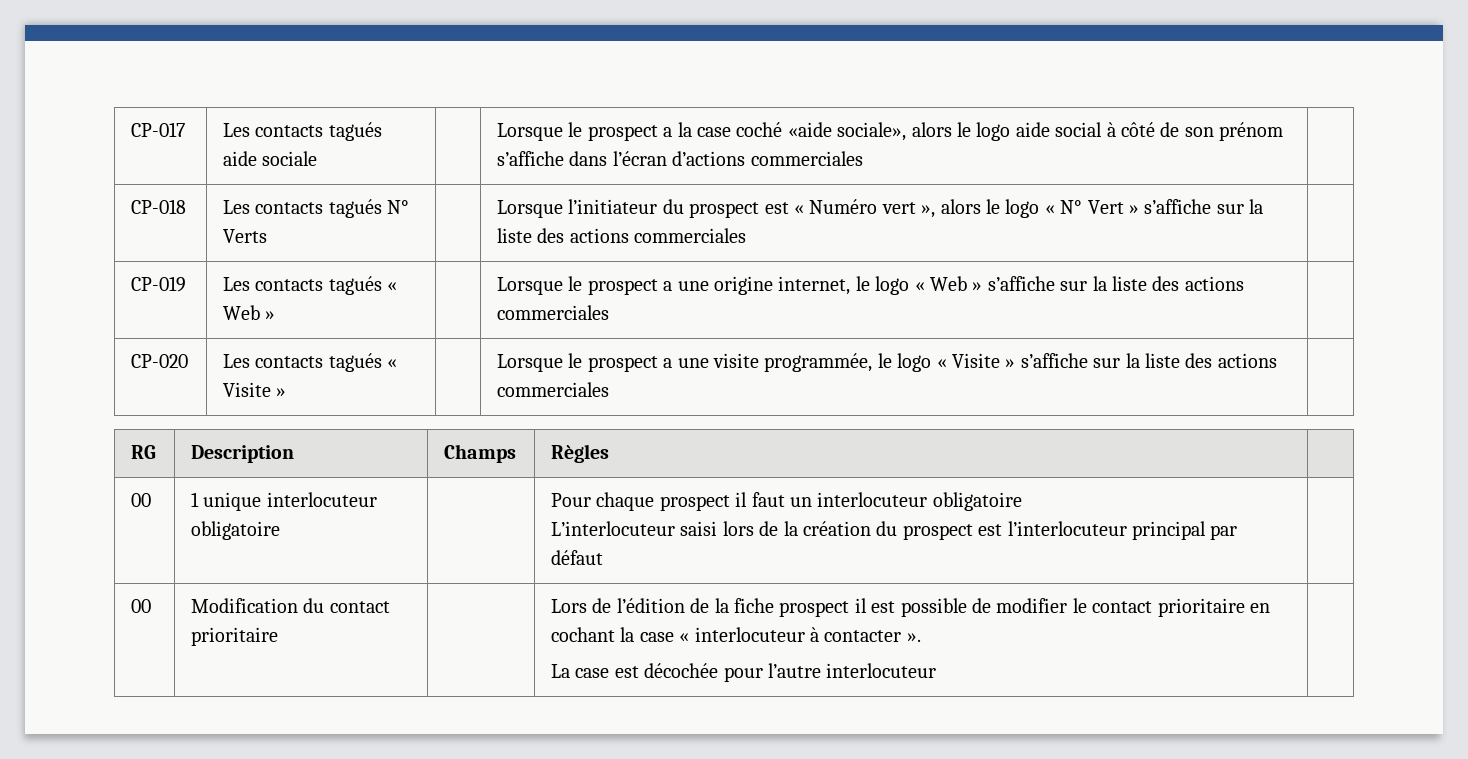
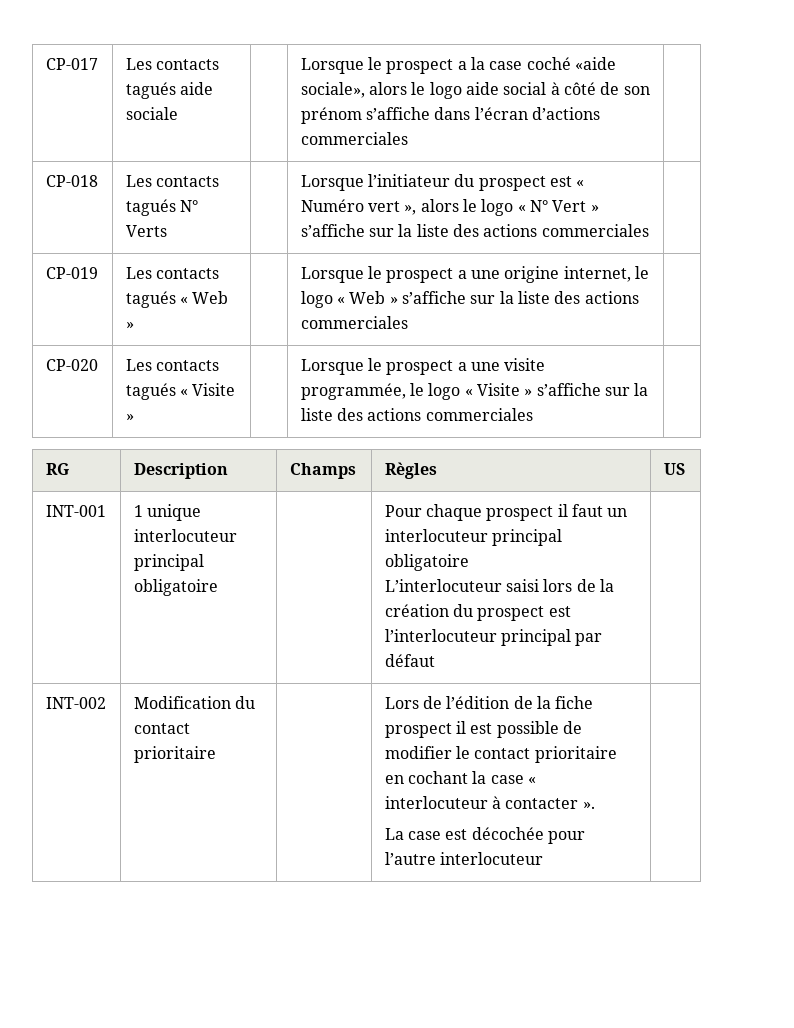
[131,493,152,507] // 00 -> [663,463,685,475] [45,505,106,517] US // INT-001
(377, 499) none -> [133,554,204,571] principal
(928, 499) none -> [492,529,563,546] principal
[131,599,152,613] 00 -> [45,697,106,709] INT-002

